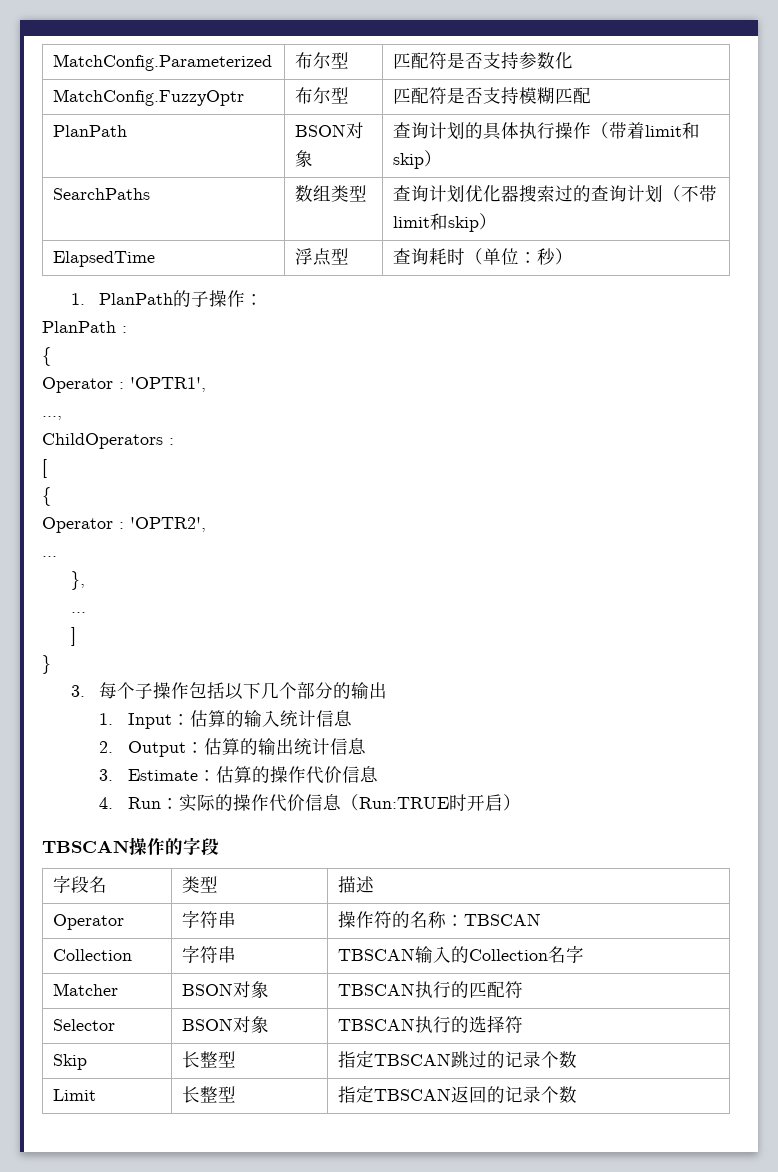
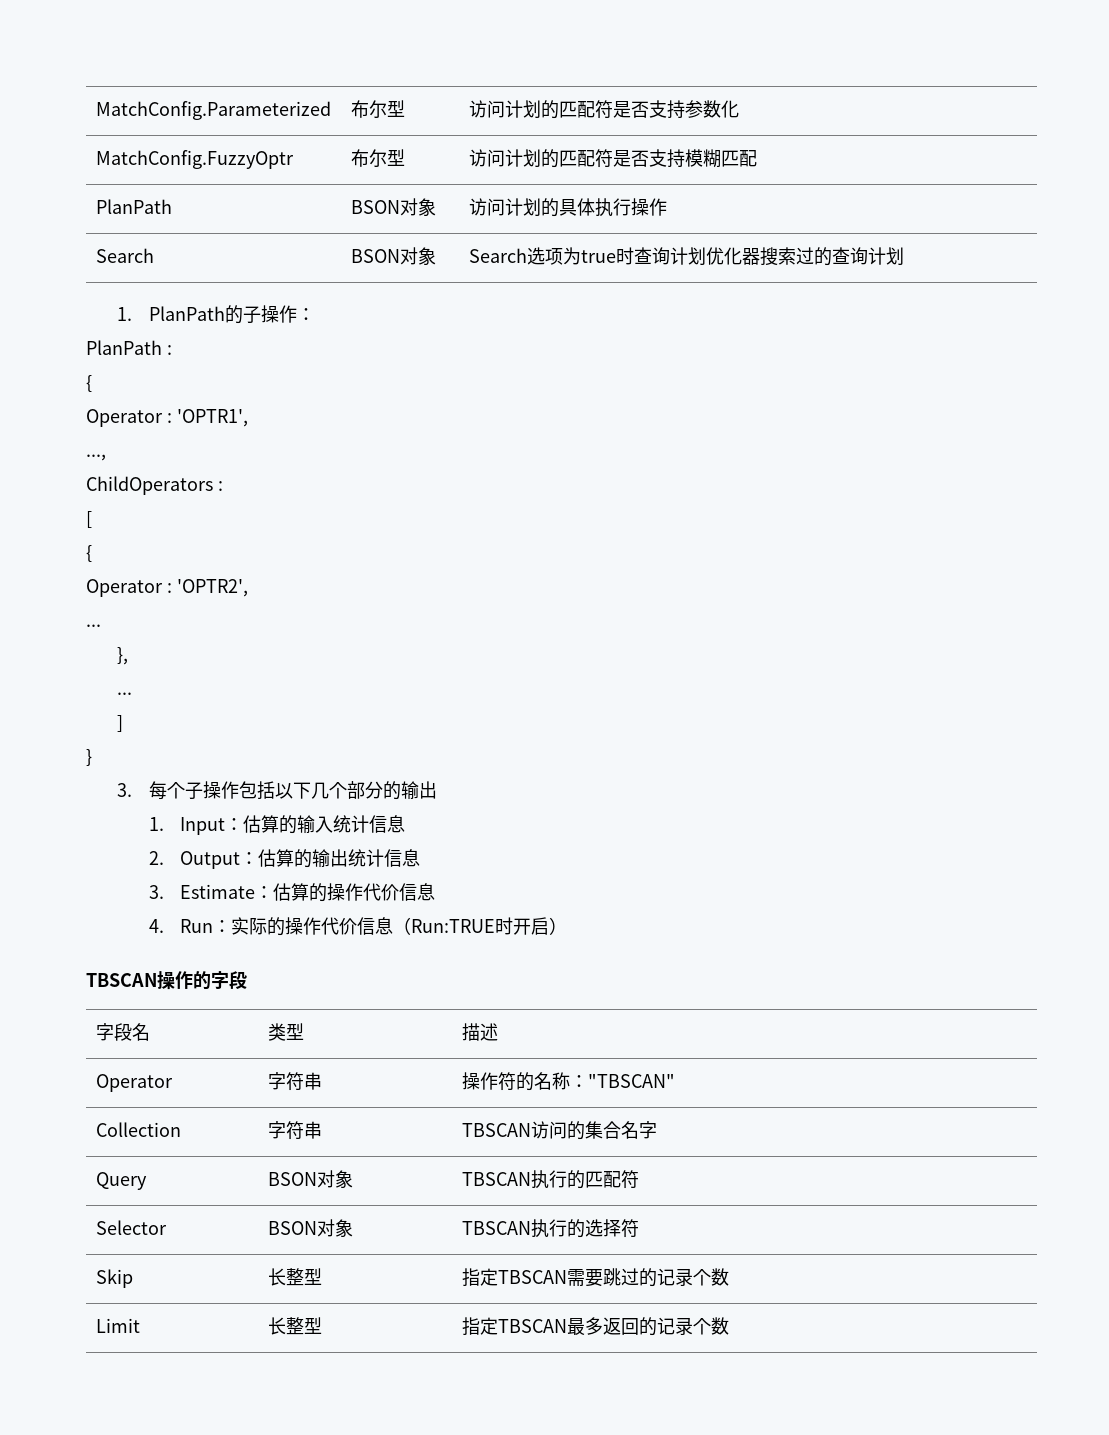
(350, 60) none -> [468,100,559,119] 访问计划的
(350, 95) none -> [468,149,559,168] 访问计划的
[393,122,430,139] 查询 -> [468,198,505,216] 访问
[591,122,701,139] [393,150,443,169] [53,188,151,200] [295,185,368,202] （带着limit和skip） // SearchPaths | 数组类型 | -> [95,248,154,263] [350,247,436,265] [468,247,634,265] // Search | BSON对象 | Search选项为true时
[663,185,718,202] [393,213,498,232] [53,251,156,267] [295,248,350,266] [393,248,574,265] （不带limit和skip） // ElapsedTime | 浮点型 | 查询耗时（单位：秒） -> (904, 256) none
[464,913,542,926] TBSCAN -> [587,1074,675,1088] "TBSCAN"
[415,946,549,963] 输入的Collection -> [530,1121,621,1140] 访问的集合
[53,983,119,996] Matcher -> [95,1172,147,1190] Query
(452, 1059) none -> [566,1269,603,1287] 需要
(452, 1094) none -> [566,1317,603,1335] 最多

